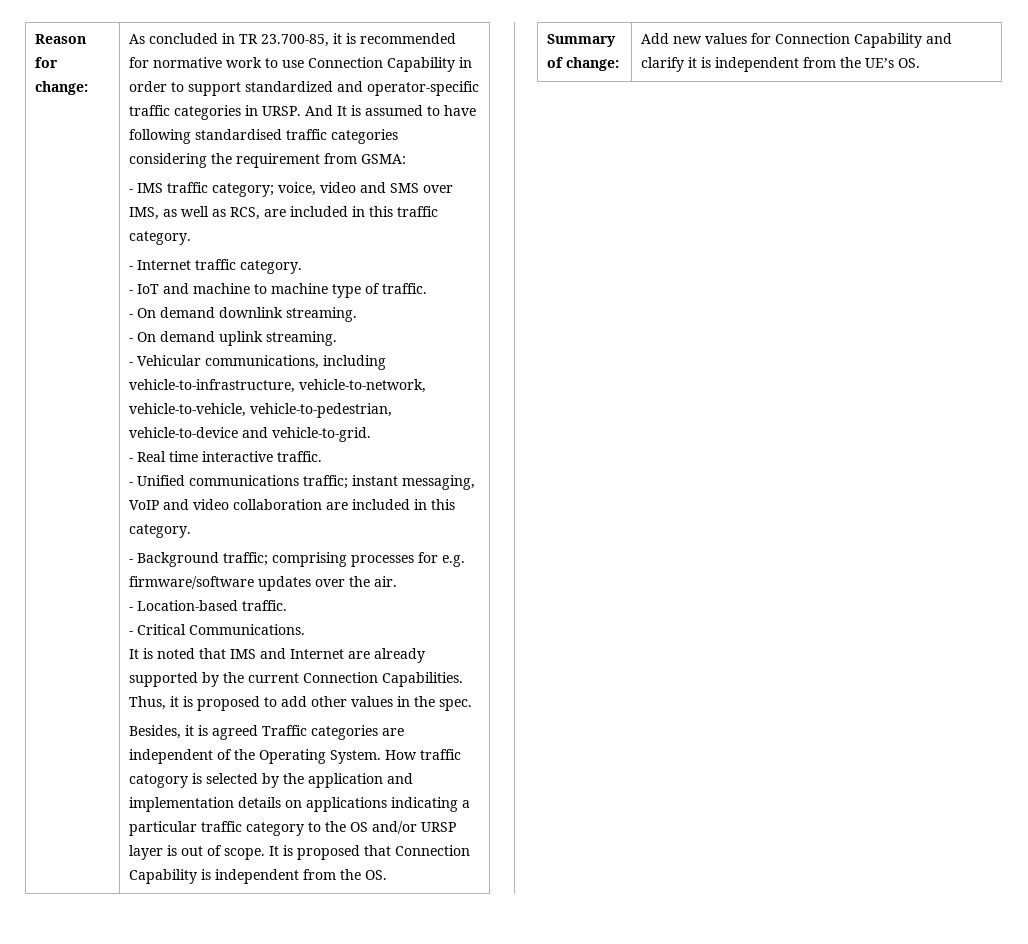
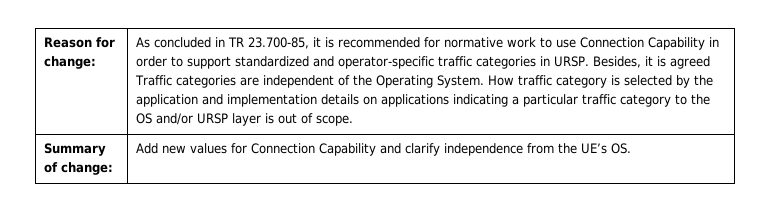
[305,105,477,116] [129,129,399,144] [129,153,407,168] [129,182,454,197] [129,206,439,220] [129,231,192,245] [129,259,303,274] [129,283,428,298] [129,307,358,322] [129,331,338,346] [129,355,387,370] [129,379,427,393] [129,403,393,418] [129,427,372,442] [129,451,323,462] [129,475,476,490] [129,499,456,510] [129,524,192,538] [129,552,466,567] [129,576,398,591] [129,600,288,611] [129,624,306,635] [129,648,426,663] [129,672,464,687] [129,696,473,711] And It is assumed to have following standardised traffic categories considering the requirement from GSMA: // - IMS traffic category; voice, video and SMS over IMS, as well as RCS, are included in this traffic category. // - Internet traffic category. // - IoT and machine to machine type of traffic. // - On demand downlink streaming. // - On demand uplink streaming. // - Vehicular communications, including vehicle-to-infrastructure, vehicle-to-network, vehicle-to-vehicle, vehicle-to-pedestrian, vehicle-to-device and vehicle-to-grid. // - Real time interactive traffic. // - Unified communications traffic; instant messaging, VoIP and video collaboration are included in this category. // - Background traffic; comprising processes for e.g. firmware/software updates over the air. // - Location-based traffic. // - Critical Communications. // It is noted that IMS and Internet are already supported by the current Connection Capabilities. Thus, it is proposed to add other values in the spec. // -> (589, 61) none
[129,774,189,788] catogory -> [555,75,607,88] category
[269,845,471,860] [129,869,388,884] It is proposed that Connection Capability is independent from the OS. -> (353, 120) none
[688,57,800,72] it is independent -> [443,143,523,156] independence

